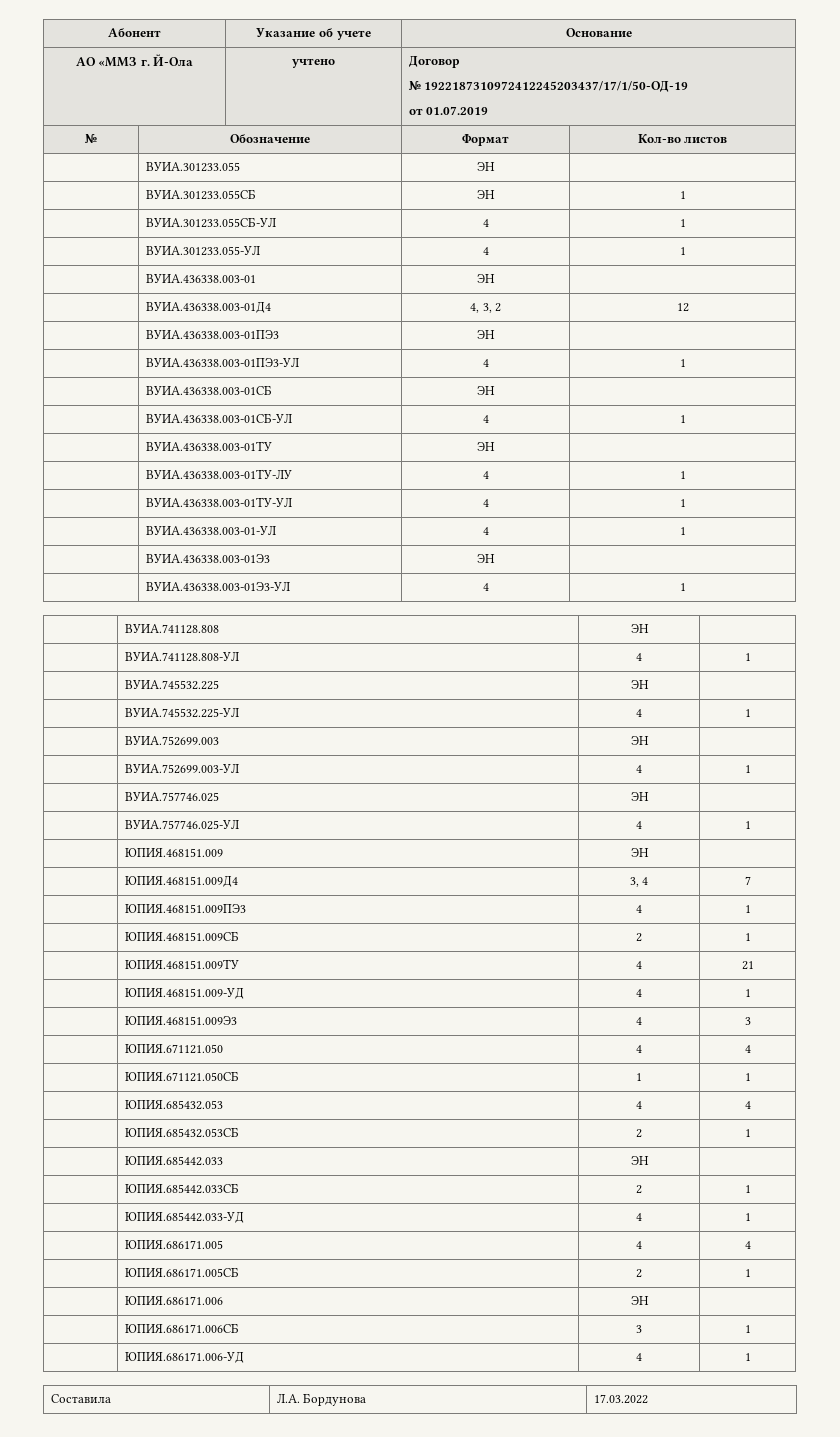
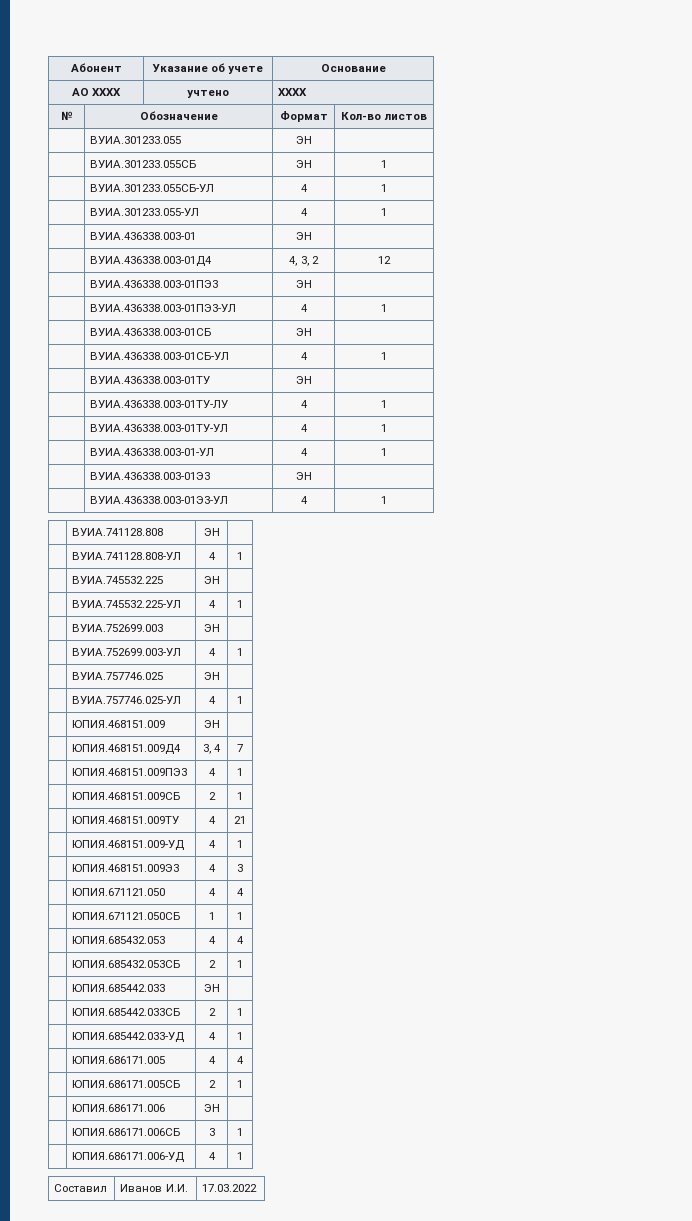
[98,54,194,67] [292,58,335,68] [408,56,460,68] [407,81,689,92] [408,106,489,115] «ММЗ г. Й-Ола | учтено | Договор // № 1922187310972412245203437/17/1/50-ОД-19 // от 01.07.2019 -> [92,88,122,96] [187,90,229,98] [278,88,308,96] ХХХХ | учтено | ХХХХ
[50,1394,111,1403] [276,1393,367,1406] Составила | Л.А. Бордунова -> [54,1184,108,1192] [120,1184,188,1192] Составил | Иванов И.И.

